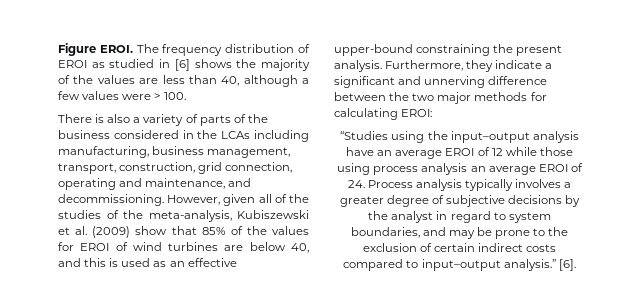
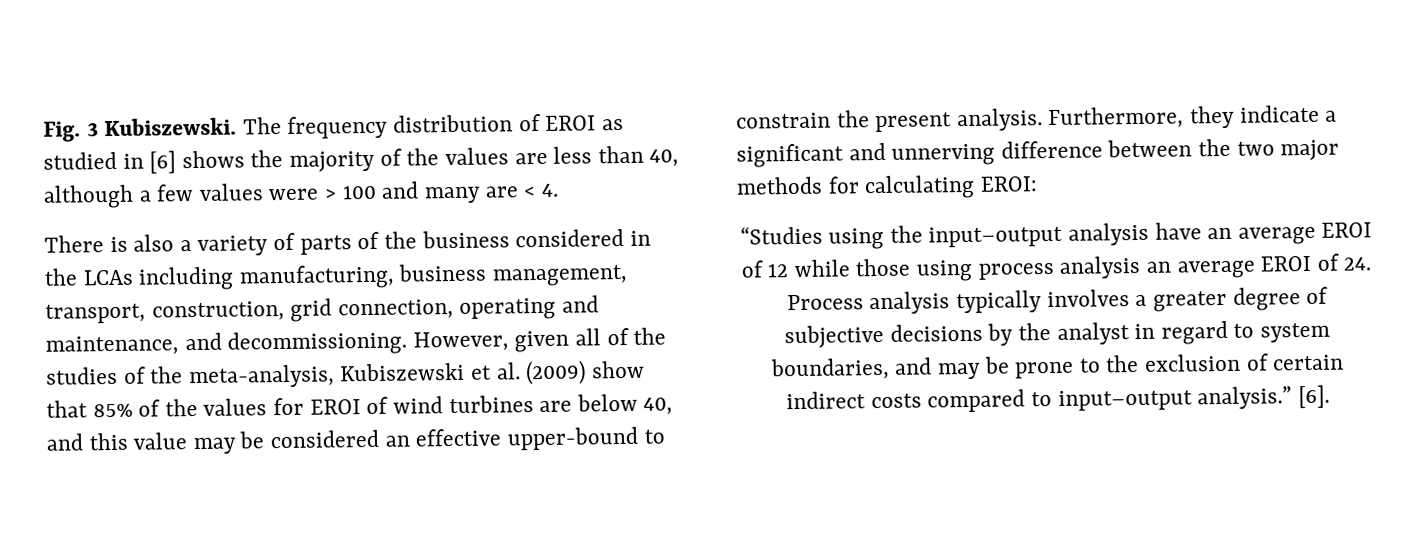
[58,43,133,56] Figure EROI. -> [43,117,238,142] Fig. 3 Kubiszewski.
[164,92,187,100] 100. -> [341,181,559,204] 100 and many are < 4.
[109,258,167,267] is used as -> [133,429,380,455] value may be considered
[416,44,491,56] constraining -> [643,429,665,444] [736,112,831,129] to constrain

